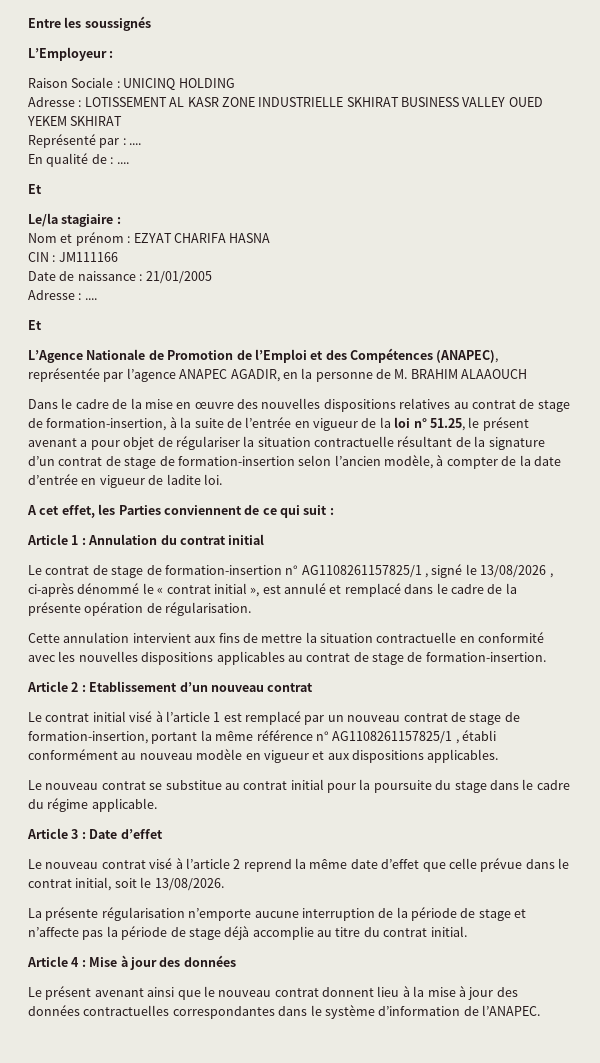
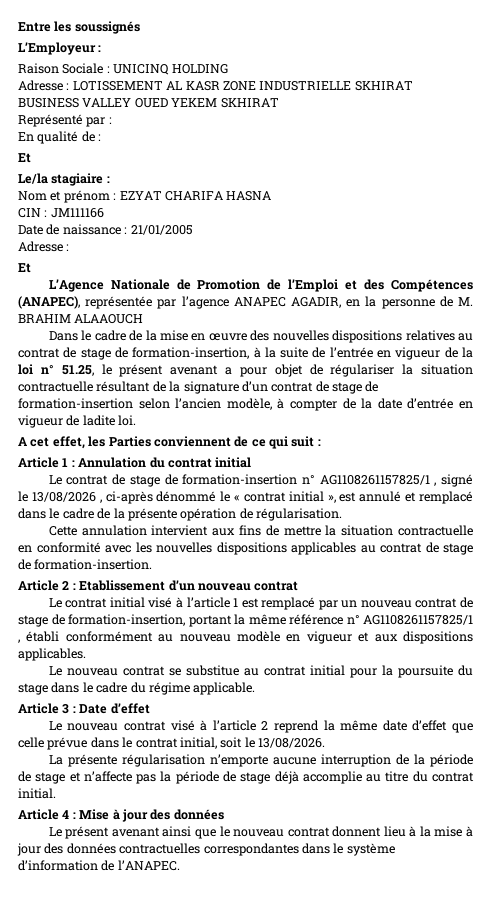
[129,143,142,145] .... -> (112, 120) none
[116,162,129,164] .... -> (102, 137) none
[84,298,97,300] .... -> (70, 247) none

